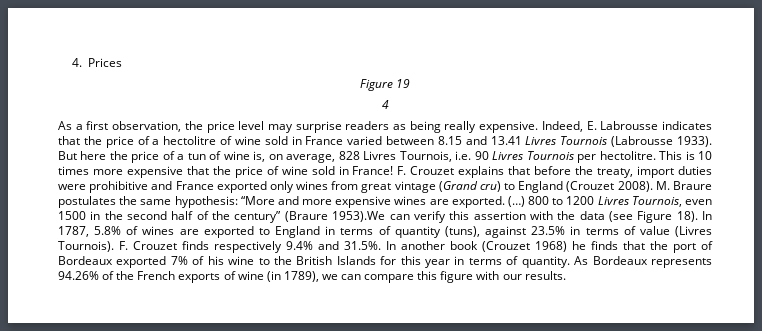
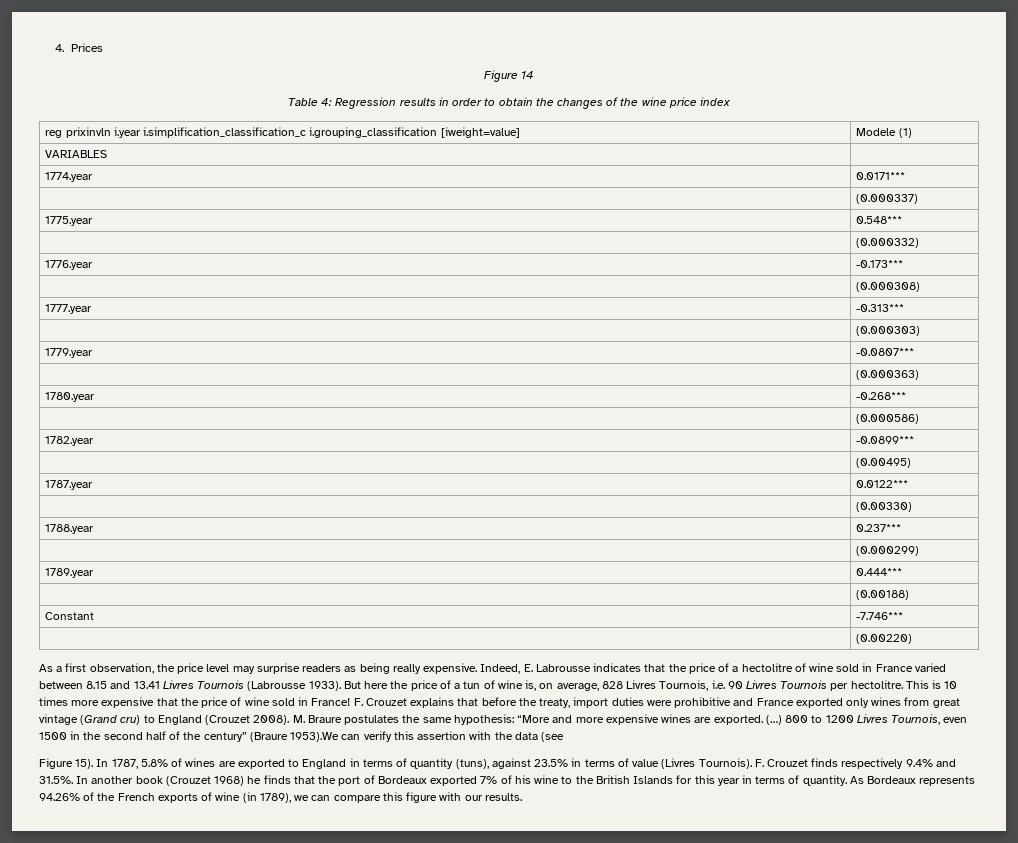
[396,79,411,88] [381,100,389,109] 19 // 4 -> [521,71,535,79] [287,97,732,109] [45,127,520,138] [856,128,912,138] [45,150,108,158] [45,172,94,182] [856,172,906,180] [856,194,919,204] [45,216,94,226] [856,216,903,224] [856,238,920,248] [45,260,94,270] [856,260,904,268] [856,282,921,292] [45,304,93,314] [856,304,905,312] [856,326,921,336] [45,348,94,358] [856,348,915,356] [856,370,920,380] [45,392,96,402] [856,392,907,400] [856,414,920,424] [45,436,95,446] [856,436,915,444] [856,458,912,468] [45,480,94,490] [856,480,909,488] [856,502,913,512] [45,524,95,534] [856,524,902,532] [856,546,920,556] [45,568,95,578] [856,568,903,576] [856,590,910,600] [45,612,95,620] [856,612,904,620] [856,634,913,644] 14 // Table 4: Regression results in order to obtain the changes of the wine price index // reg prixinvln i.year i.simplification_classification_c i.grouping_classification [iweight=value] | Modele (1) // VARIABLES | // 1774.year | 0.0171*** // | (0.000337) // 1775.year | 0.548*** // | (0.000332) // 1776.year | -0.173*** // | (0.000308) // 1777.year | -0.313*** // | (0.000303) // 1779.year | -0.0807*** // | (0.000363) // 1780.year | -0.268*** // | (0.000586) // 1782.year | -0.0899*** // | (0.00495) // 1787.year | 0.0122*** // | (0.00330) // 1788.year | 0.237*** // | (0.000299) // 1789.year | 0.444*** // | (0.00188) // Constant | -7.746*** // | (0.00220)
[637,211,698,223] Figure 18). -> [39,758,94,769] // Figure 15).

